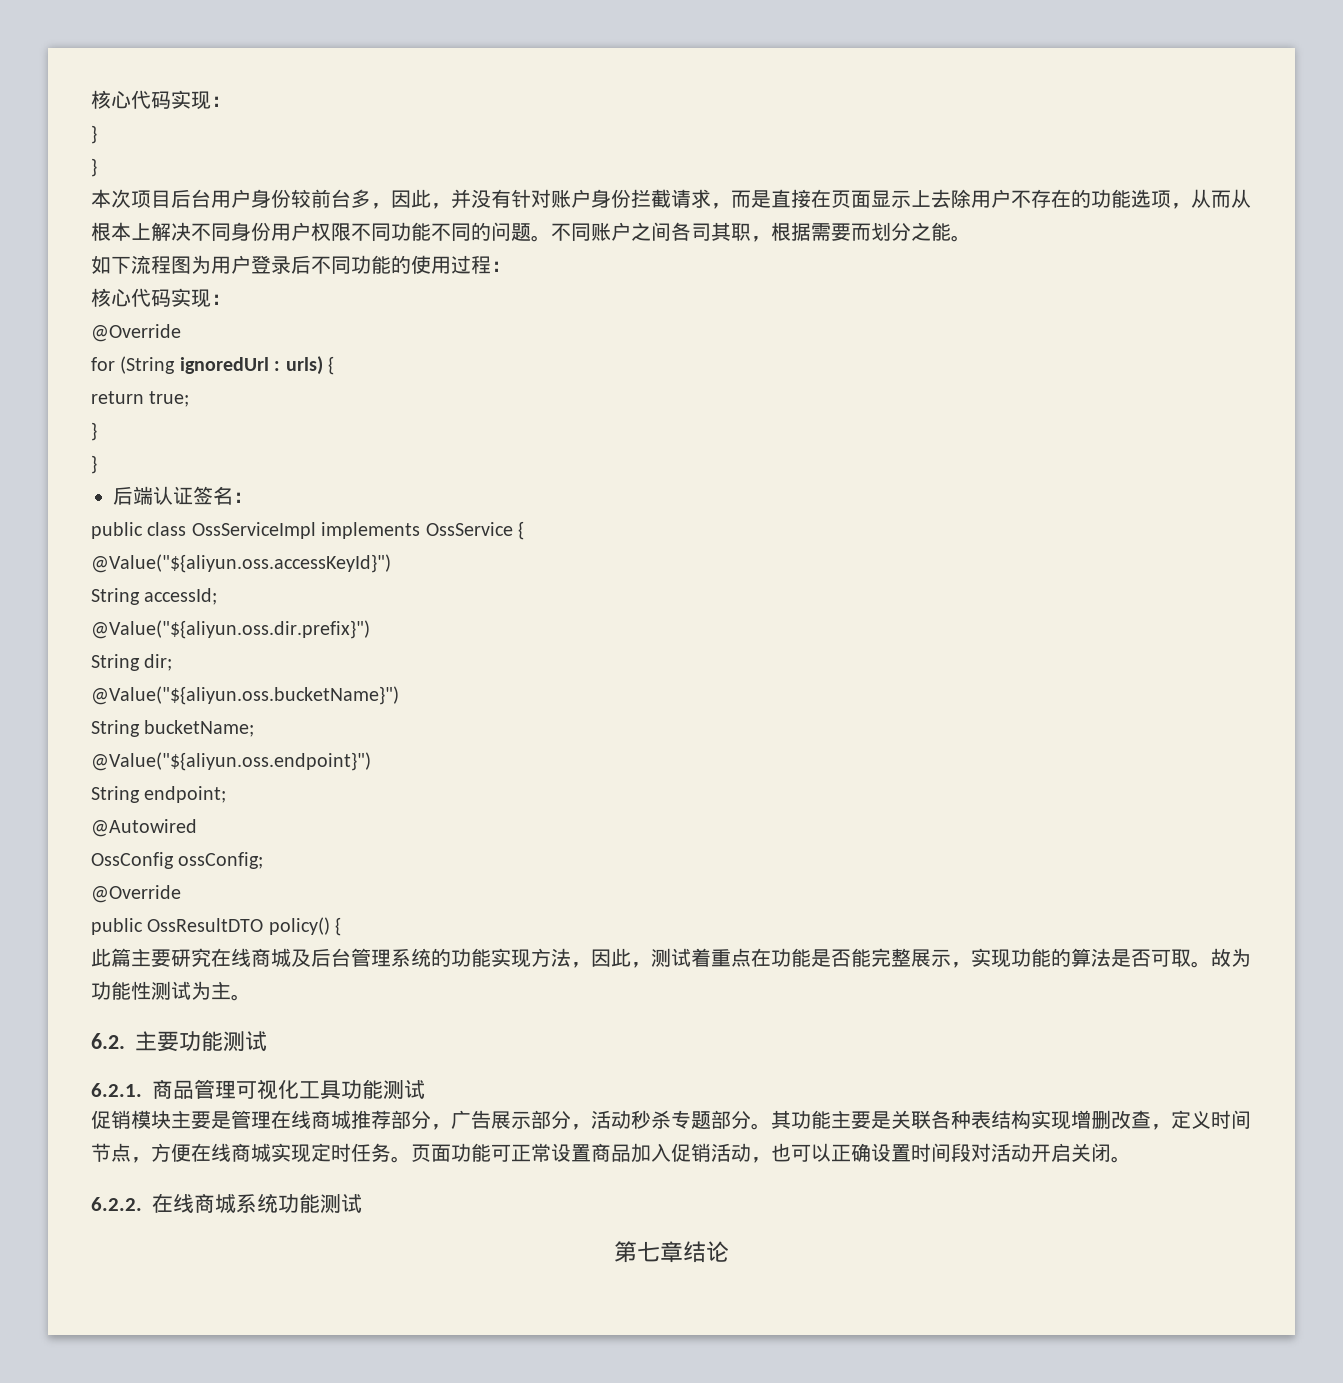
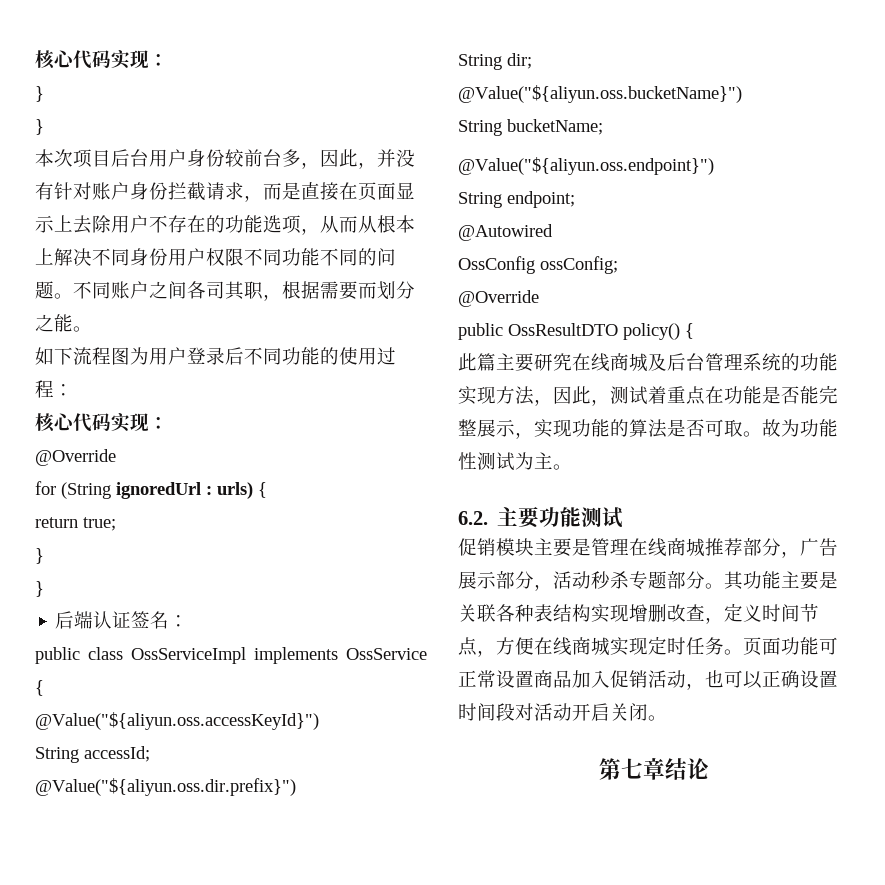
[91,1079,425,1100] // 6.2.1.商品管理可视化工具功能测试 -> (624, 517) none
[91,1193,362,1214] // 6.2.2.在线商城系统功能测试 -> (667, 718) none

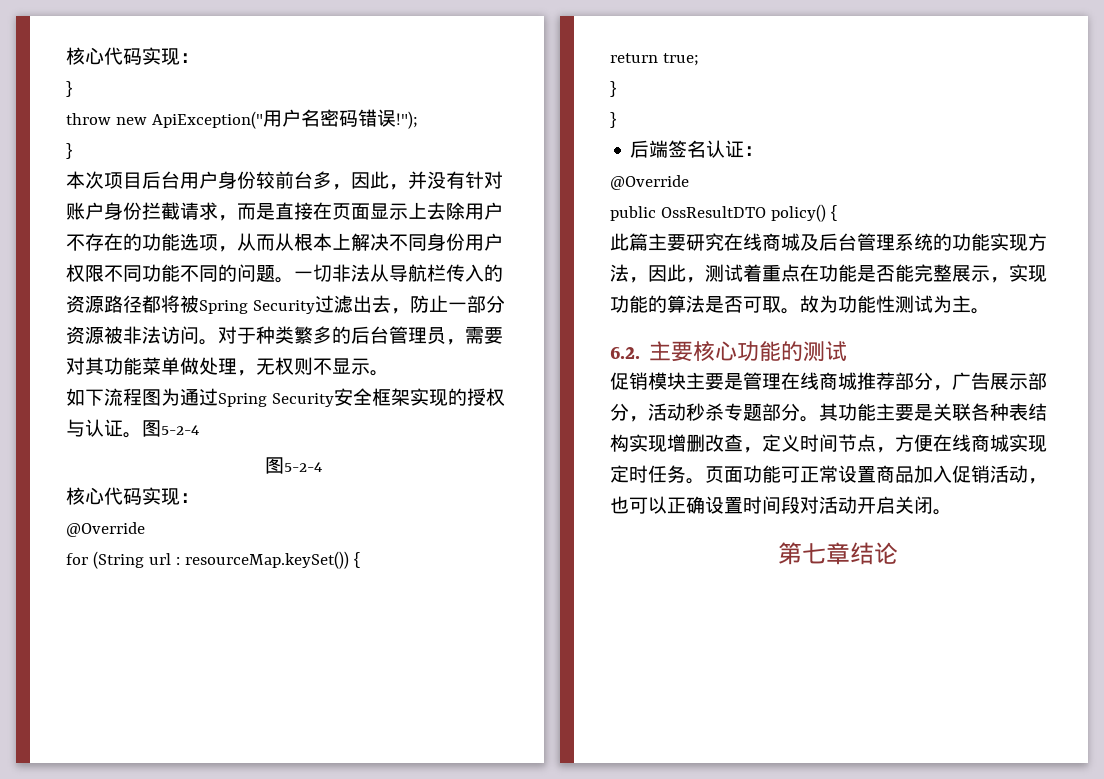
(44, 94) none -> [66,109,418,129] // throw new ApiException("用户名密码错误!");
[73,281,415,301] [35,314,92,332] [35,347,396,365] [35,380,73,398] 不同账户之间各司其职，根据需要而划分之能。 // 如下流程图为用户登录后不同功能的使用过程： -> [294,264,503,282] [66,295,505,314] [66,326,503,345] [66,357,389,376] [66,388,505,407] [66,419,199,438] [265,457,322,474] 一切非法从导航栏传入的资源路径都将被Spring Security过滤出去，防止一部分资源被非法访问。对于种类繁多的后台管理员，需要对其功能菜单做处理，无权则不显示。 // 如下流程图为通过Spring Security安全框架实现的授权与认证。图5-2-4 // 图5-2-4
[116,482,253,499] ignoredUrl : urls) -> [148,551,349,569] url : resourceMap.keySet())
[93,611,189,629] [35,647,427,664] [35,680,44,696] [35,712,319,730] [35,746,150,763] [35,778,296,796] [458,53,532,70] [458,85,742,103] [458,119,603,136] [458,157,714,175] [458,191,575,208] [458,224,553,241] [458,256,618,274] 认证签名： // public class OssServiceImpl implements OssService { // @Value("${aliyun.oss.accessKeyId}") // String accessId; // @Value("${aliyun.oss.dir.prefix}") // String dir; // @Value("${aliyun.oss.bucketName}") // String bucketName; // @Value("${aliyun.oss.endpoint}") // String endpoint; // @Autowired // OssConfig ossConfig; -> [668,140,764,158] 签名认证：
[539,507,582,527] 功能 -> [693,341,804,361] 核心功能的

